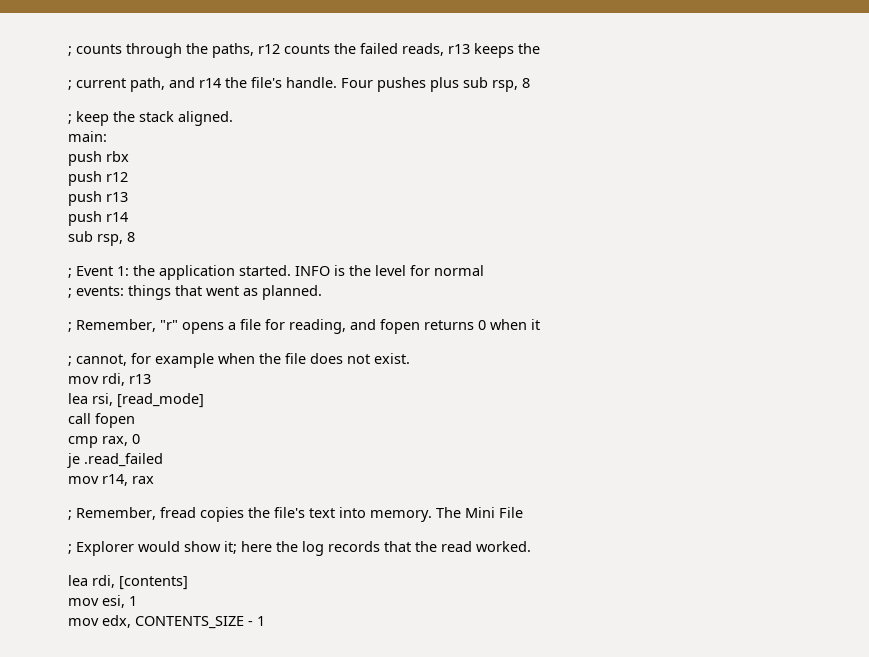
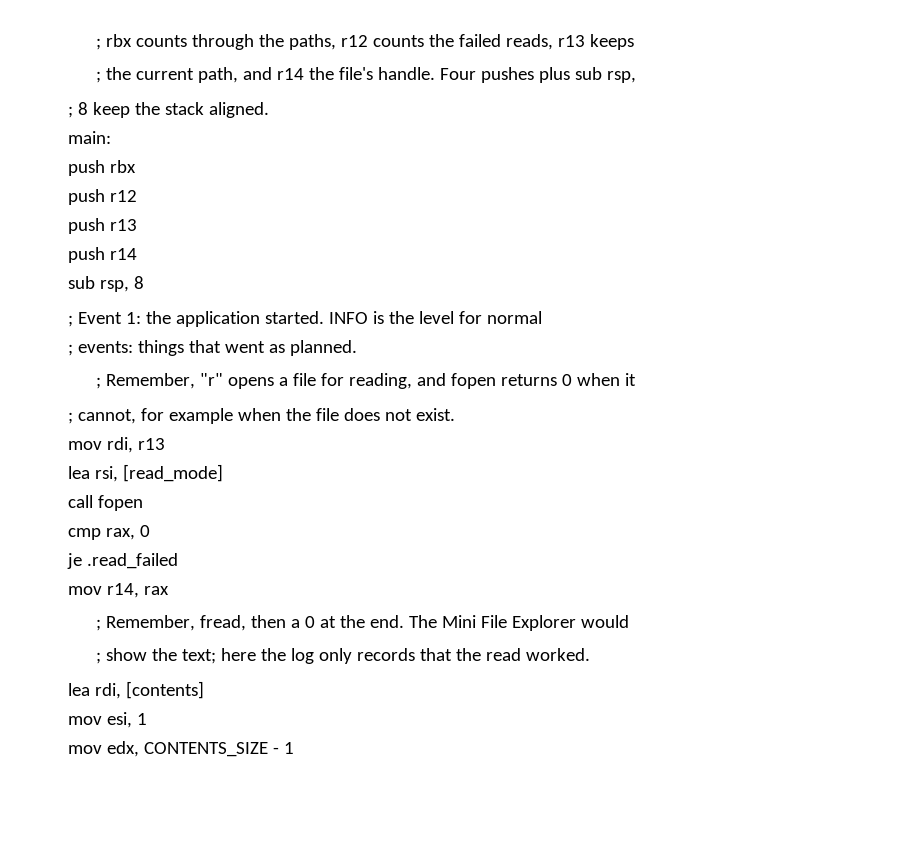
[68,46,72,56] ; -> [95,34,132,50] ; rbx
[518,43,540,54] [68,80,72,90] the // ; -> [95,67,131,83] // ; the
[522,78,530,88] [68,114,72,124] 8 // ; -> [68,102,88,118] // ; 8
[160,507,432,522] fread copies the file's text into memory. -> [199,615,404,631] fread, then a 0 at the end.
[68,541,237,556] // ; Explorer would show it; -> [511,615,629,631] [95,648,216,664] Explorer would // ; show the text;
(324, 548) none -> [318,648,352,664] only

